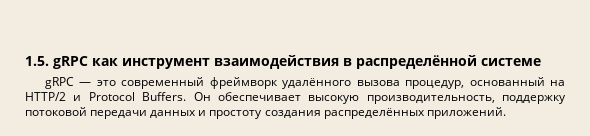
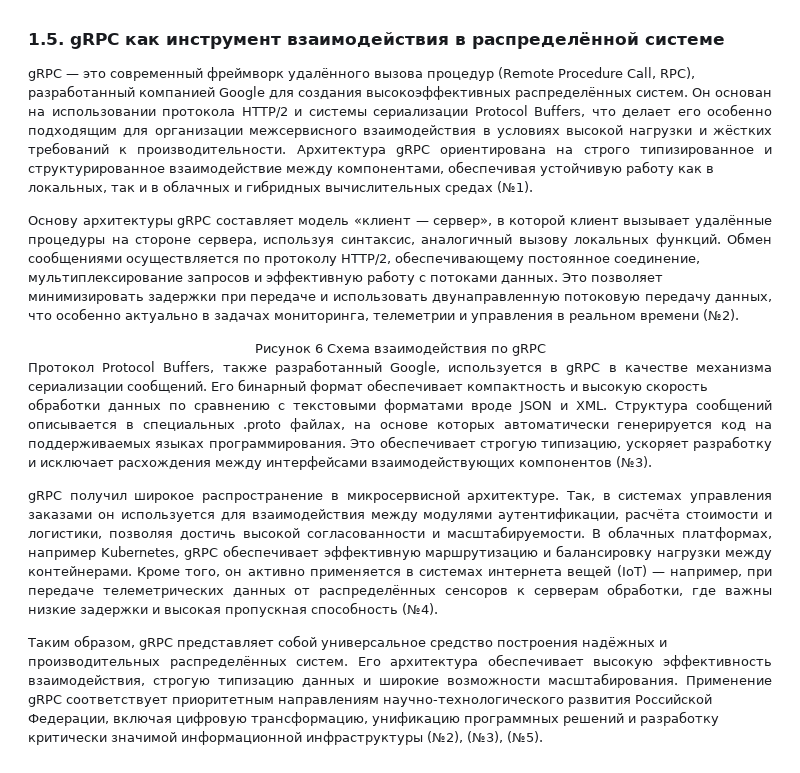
[405,77,565,89] [25,92,566,104] [25,107,506,119] процедур, основанный на HTTP/2 и Protocol Buffers. Он обеспечивает высокую производительность, поддержку потоковой передачи данных и простоту создания распределённых приложений. -> [427,67,695,81] [28,85,772,100] [28,104,772,119] [28,125,772,138] [28,142,772,157] [28,161,714,176] [28,180,533,195] [28,215,772,228] [28,232,772,247] [28,251,700,266] [28,270,663,285] [28,294,773,304] [28,308,739,323] [254,343,546,356] [28,360,772,375] [28,379,708,394] [28,398,772,413] [28,418,773,432] [28,436,772,451] [28,456,652,470] [28,490,773,503] [28,508,772,522] [28,526,772,541] [28,545,773,560] [28,565,773,579] [28,583,772,598] [28,602,438,617] [27,635,667,650] [28,654,772,669] [28,673,772,688] [28,694,712,707] [28,711,719,726] [28,731,543,745] процедур (Remote Procedure Call, RPC), разработанный компанией Google для создания высокоэффективных распределённых систем. Он основан на использовании протокола HTTP/2 и системы сериализации Protocol Buffers, что делает его особенно подходящим для организации межсервисного взаимодействия в условиях высокой нагрузки и жёстких требований к производительности. Архитектура gRPC ориентирована на строго типизированное и структурированное взаимодействие между компонентами, обеспечивая устойчивую работу как в локальных, так и в облачных и гибридных вычислительных средах (№1). // Основу архитектуры gRPC составляет модель «клиент — сервер», в которой клиент вызывает удалённые процедуры на стороне сервера, используя синтаксис, аналогичный вызову локальных функций. Обмен сообщениями осуществляется по протоколу HTTP/2, обеспечивающему постоянное соединение, мультиплексирование запросов и эффективную работу с потоками данных. Это позволяет минимизировать задержки при передаче и использовать двунаправленную потоковую передачу данных, что особенно актуально в задачах мониторинга, телеметрии и управления в реальном времени (№2). // Рисунок 6 Схема взаимодействия по gRPC // Протокол Protocol Buffers, также разработанный Google, используется в gRPC в качестве механизма сериализации сообщений. Его бинарный формат обеспечивает компактность и высокую скорость обработки данных по сравнению с текстовыми форматами вроде JSON и XML. Структура сообщений описывается в специальных .proto файлах, на основе которых автоматически генерируется код на поддерживаемых языках программирования. Это обеспечивает строгую типизацию, ускоряет разработку и исключает расхождения между интерфейсами взаимодействующих компонентов (№3). // gRPC получил широкое распространение в микросервисной архитектуре. Так, в системах управления заказами он используется для взаимодействия между модулями аутентификации, расчёта стоимости и логистики, позволяя достичь высокой согласованности и масштабируемости. В облачных платформах, например Kubernetes, gRPC обеспечивает эффективную маршрутизацию и балансировку нагрузки между контейнерами. Кроме того, он активно применяется в системах интернета вещей (IoT) — например, при передаче телеметрических данных от распределённых сенсоров к серверам обработки, где важны низкие задержки и высокая пропускная способность (№4). // Таким образом, gRPC представляет собой универсальное средство построения надёжных и производительных распределённых систем. Его архитектура обеспечивает высокую эффективность взаимодействия, строгую типизацию данных и широкие возможности масштабирования. Применение gRPC соответствует приоритетным направлениям научно-технологического развития Российской Федерации, включая цифровую трансформацию, унификацию программных решений и разработку критически значимой информационной инфраструктуры (№2), (№3), (№5).

